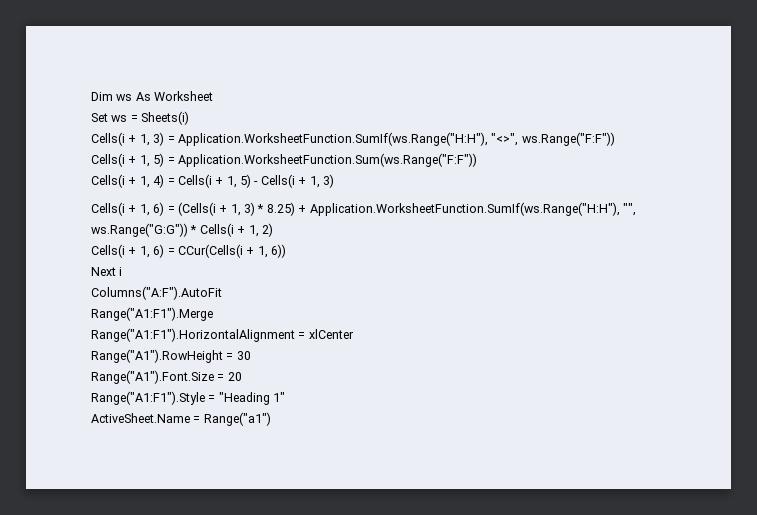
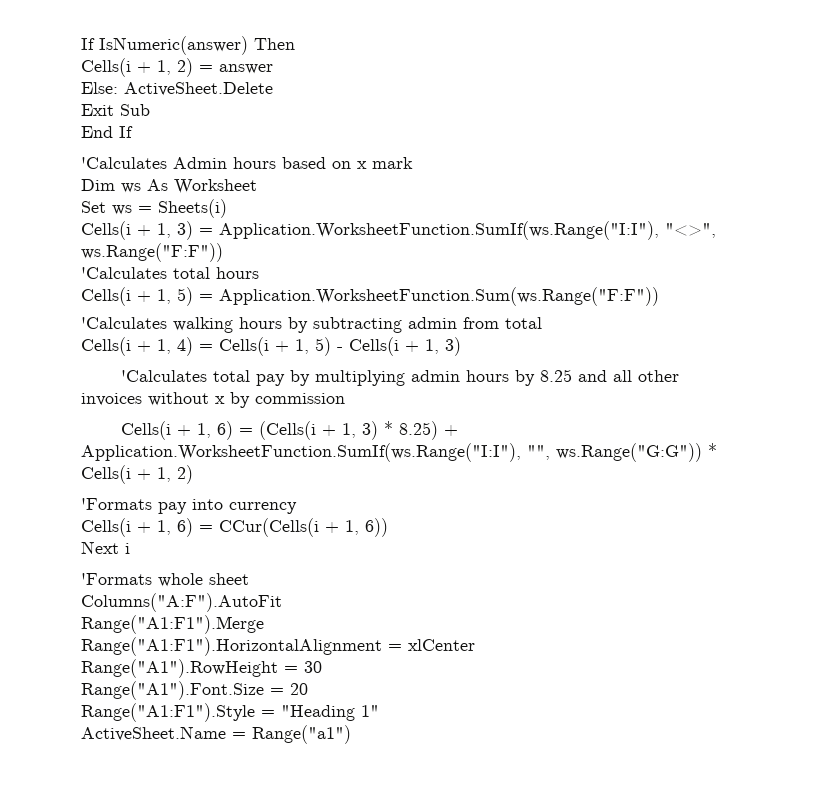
(91, 96) none -> [81,36,295,55] [81,58,273,77] [81,82,273,96] [81,104,150,116] [81,126,133,138] [81,157,413,169] If IsNumeric(answer) Then // Cells(i + 1, 2) = answer // Else: ActiveSheet.Delete // Exit Sub // End If // 'Calculates Admin hours based on x mark //
[177,132,488,146] Application.WorksheetFunction.SumIf(ws.Range("H:H"), -> [219,221,659,240] Application.WorksheetFunction.SumIf(ws.Range("I:I"),
(615, 139) none -> [81,267,259,279] // 'Calculates total hours
(477, 160) none -> [81,317,542,333] // 'Calculates walking hours by subtracting admin from total
(334, 181) none -> [121,369,680,386] [81,392,345,408] // 'Calculates total pay by multiplying admin hours by 8.25 and all other invoices without x by commission
[309,202,620,216] Application.WorksheetFunction.SumIf(ws.Range("H:H"), -> [81,443,521,462] Application.WorksheetFunction.SumIf(ws.Range("I:I"),
(273, 230) none -> [81,498,297,514] // 'Formats pay into currency
(123, 271) none -> [81,573,249,587] // 'Formats whole sheet

